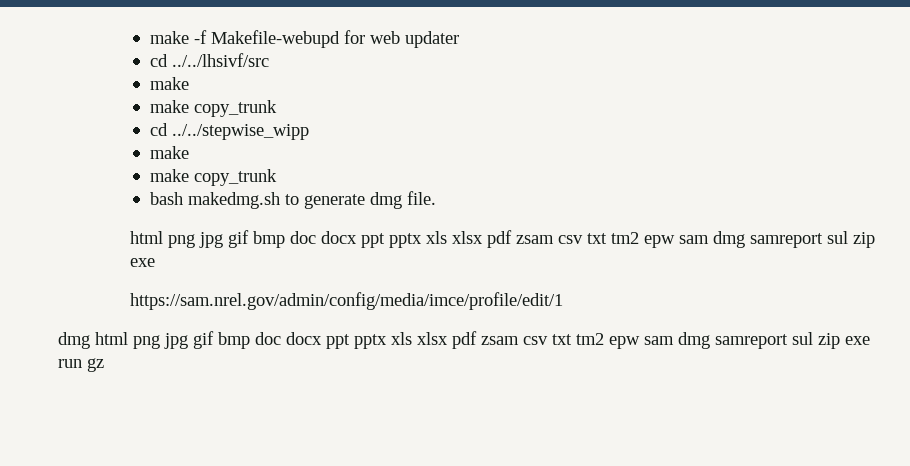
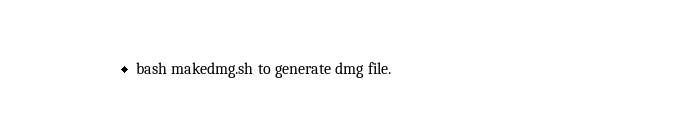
[150,30,460,48] [150,53,270,67] [150,77,190,90] [150,100,278,117] [150,123,310,140] [150,146,190,159] [150,169,278,186] make -f Makefile-webupd for web updater // cd ../../lhsivf/src // make // make copy_trunk // cd ../../stepwise_wipp // make // make copy_trunk // -> (136, 68) none
[129,230,875,248] [129,258,155,267] [129,292,563,310] [58,331,870,349] [58,358,104,372] // html png jpg gif bmp doc docx ppt pptx xls xlsx pdf zsam csv txt tm2 epw sam dmg samreport sul zip exe // https://sam.nrel.gov/admin/config/media/imce/profile/edit/1 // dmg html png jpg gif bmp doc docx ppt pptx xls xlsx pdf zsam csv txt tm2 epw sam dmg samreport sul zip exe run gz -> (391, 68) none

